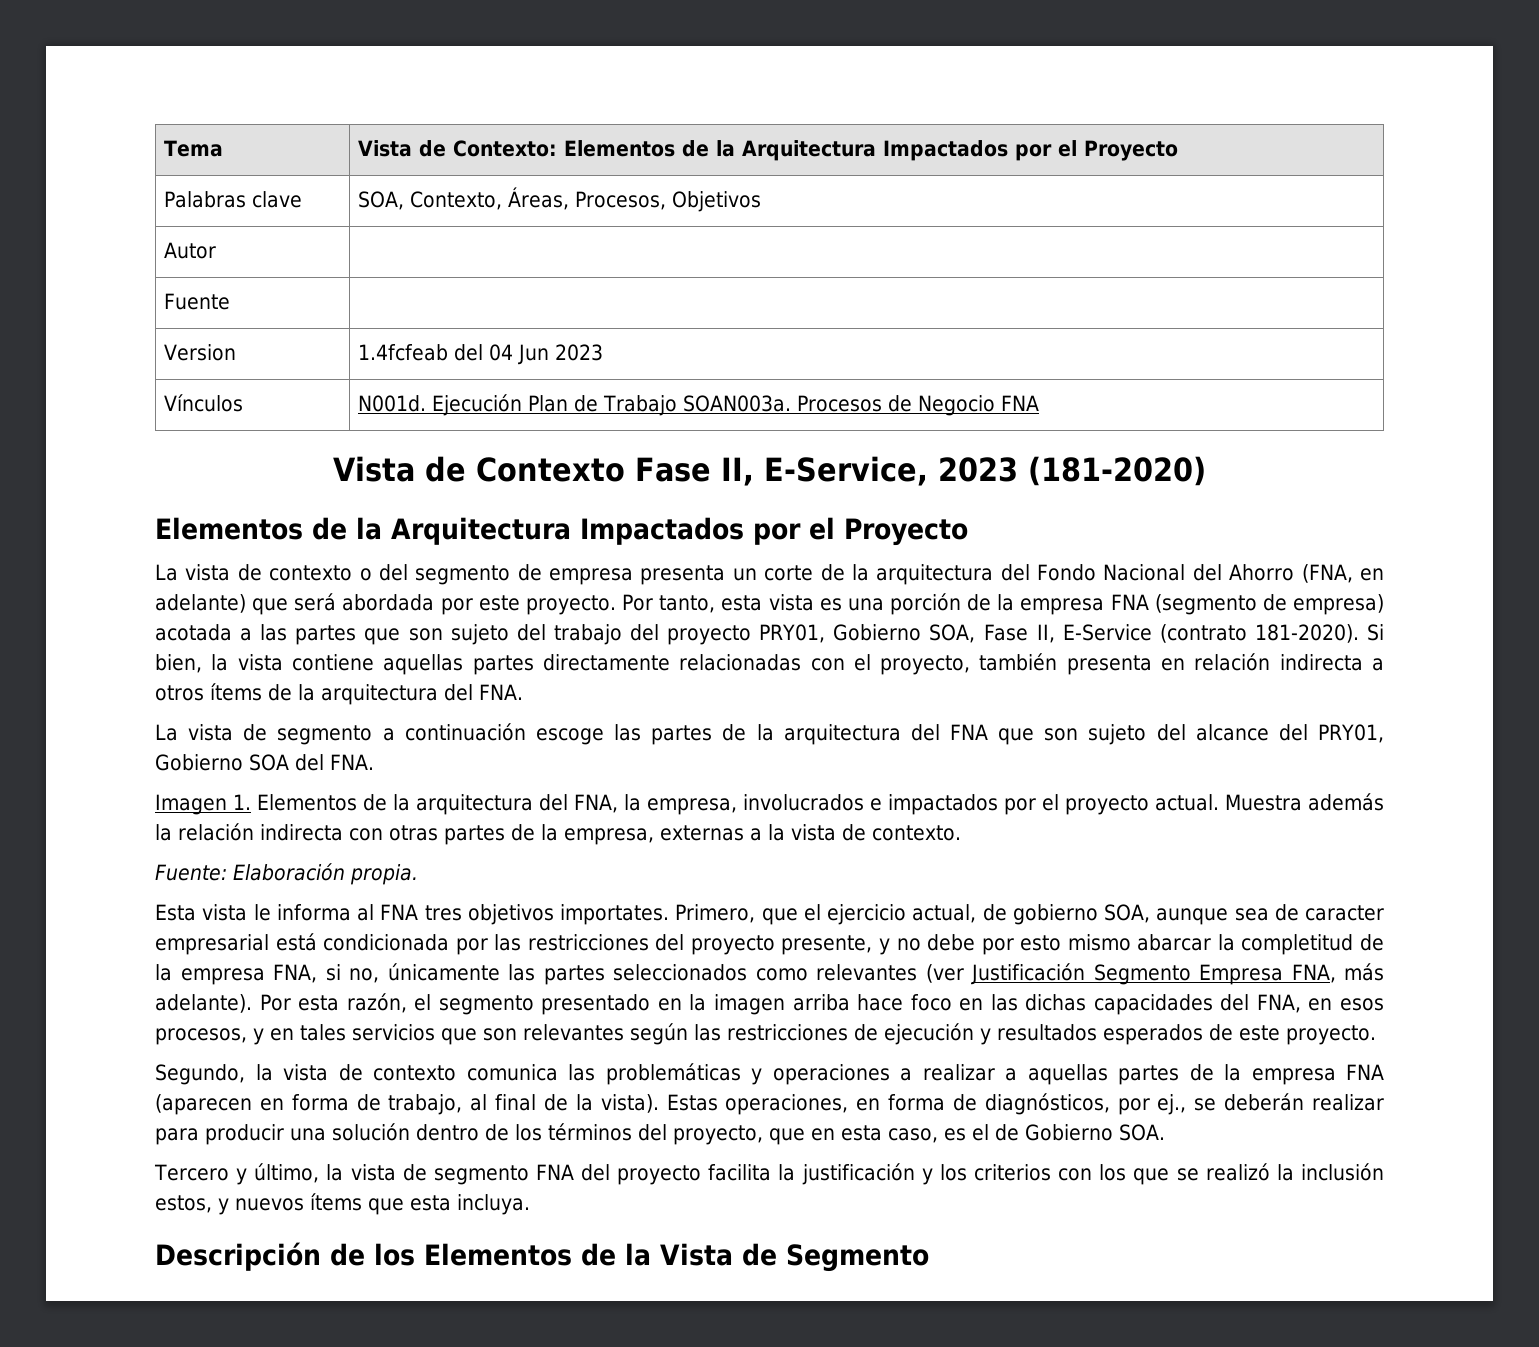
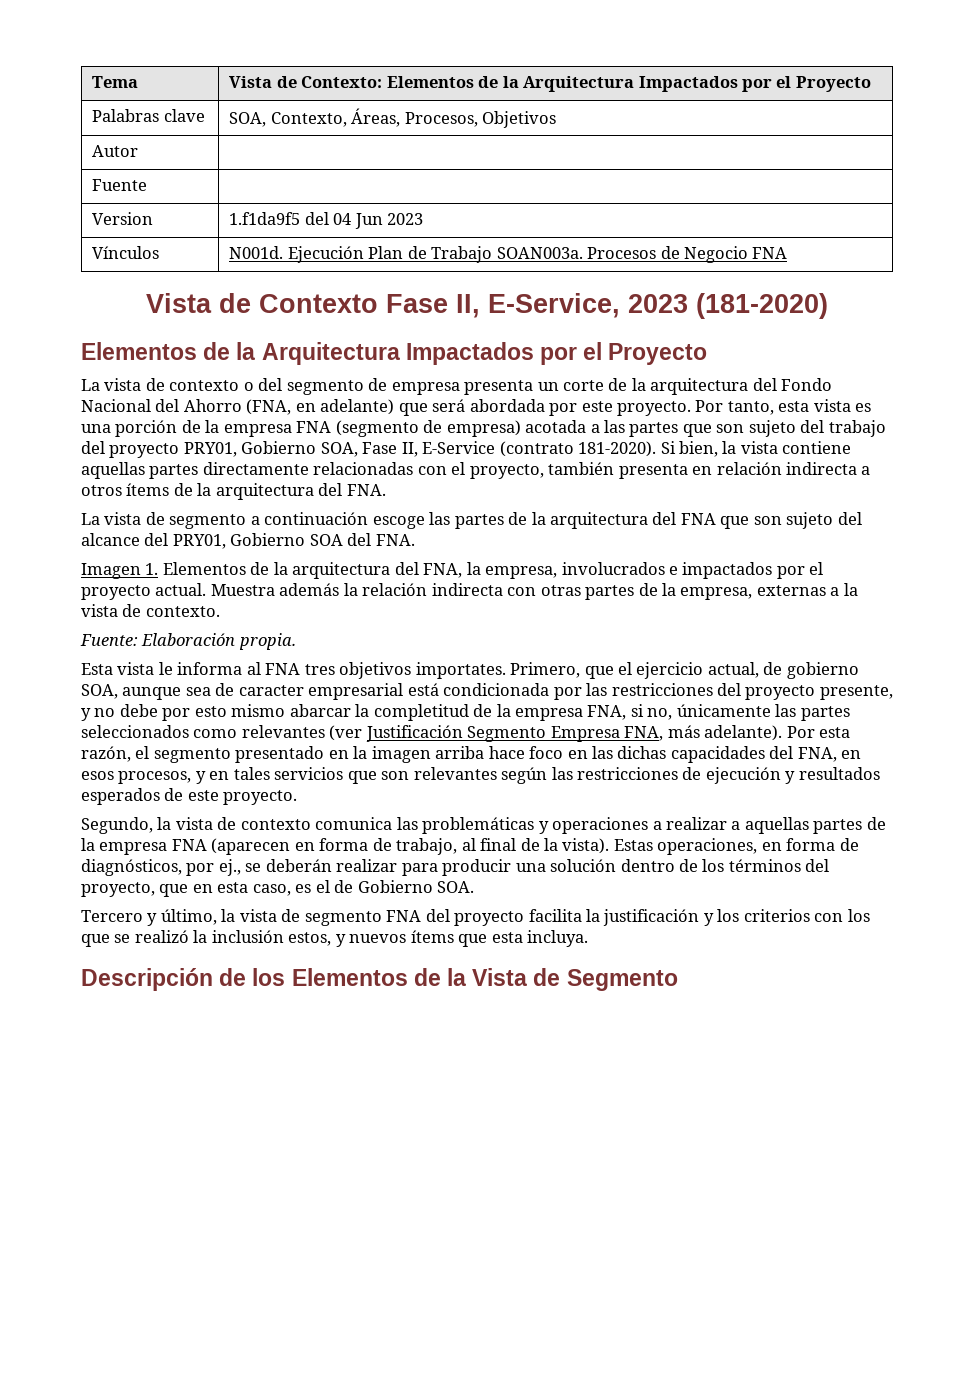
[358,344,449,361] 1.4fcfeab -> [229,212,301,225] 1.f1da9f5

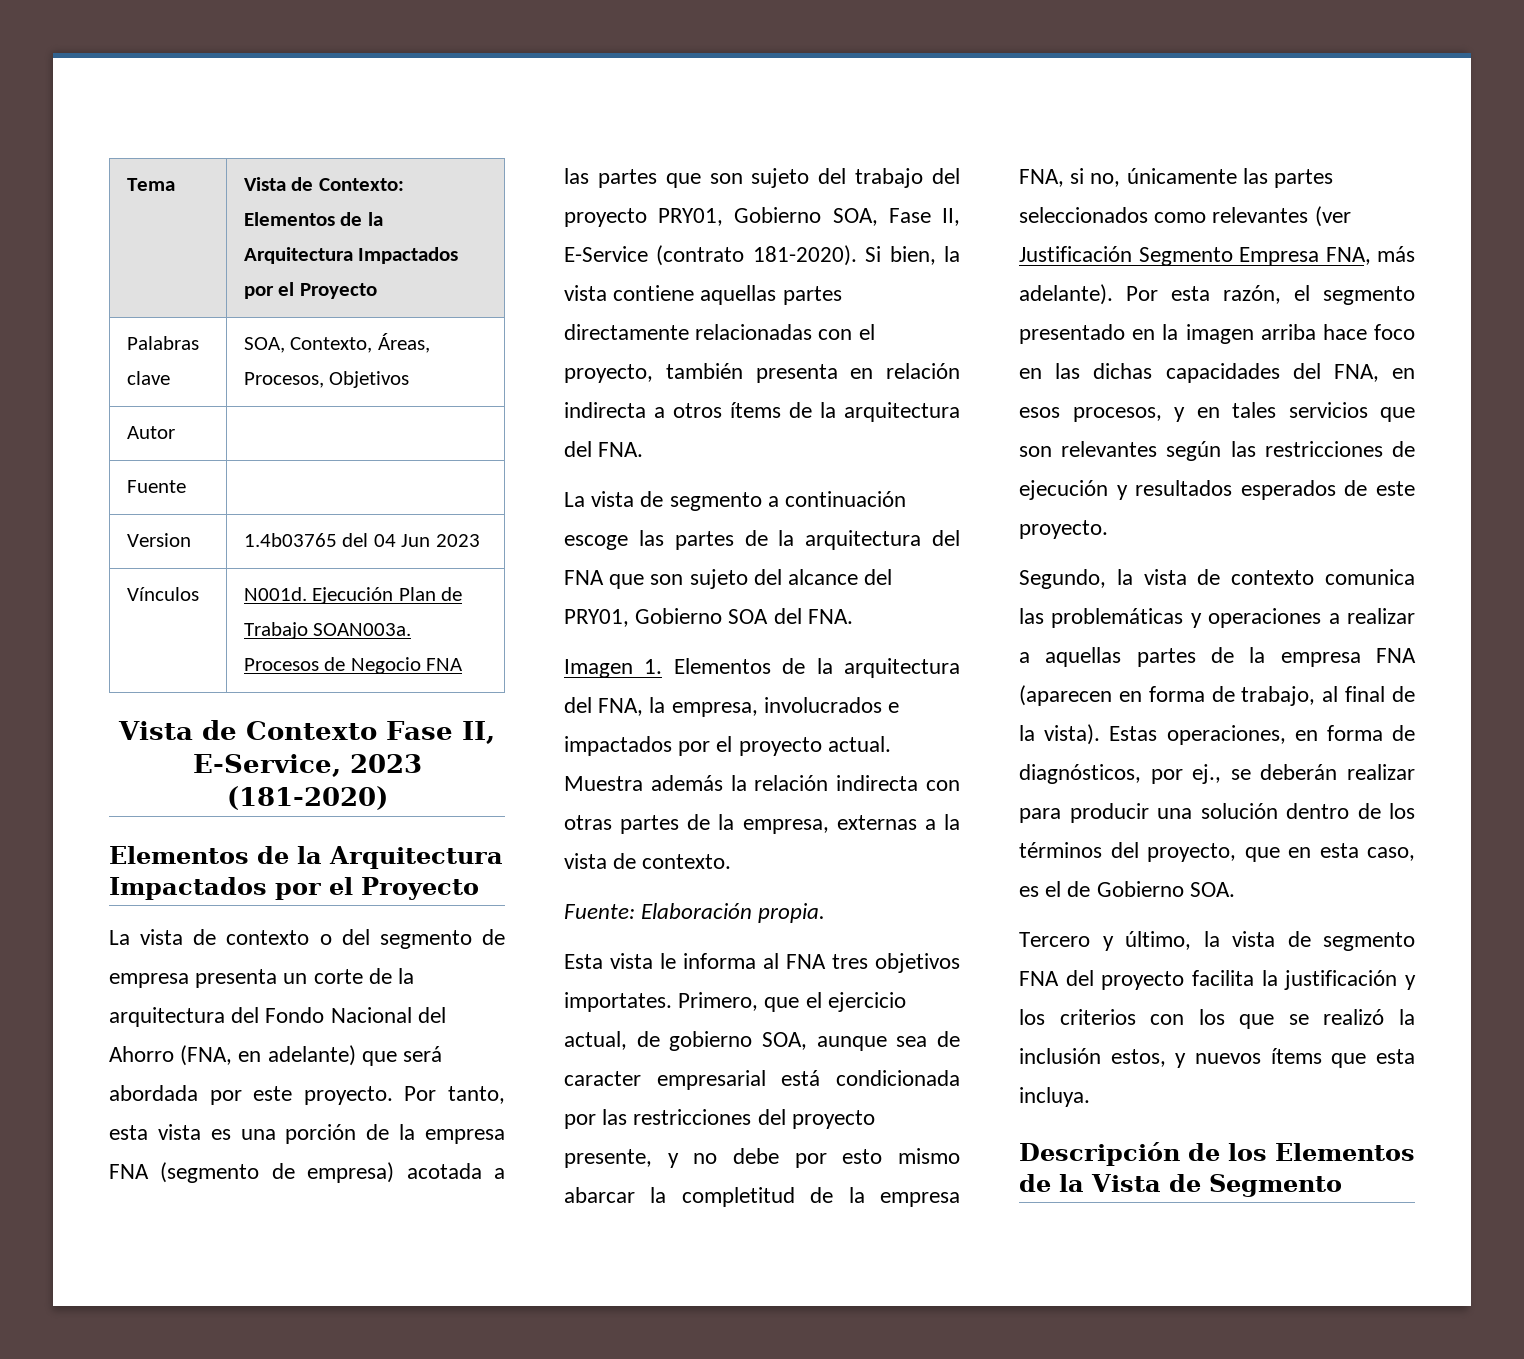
[229,212,301,225] 1.f1da9f5 -> [243,533,337,547] 1.4b03765

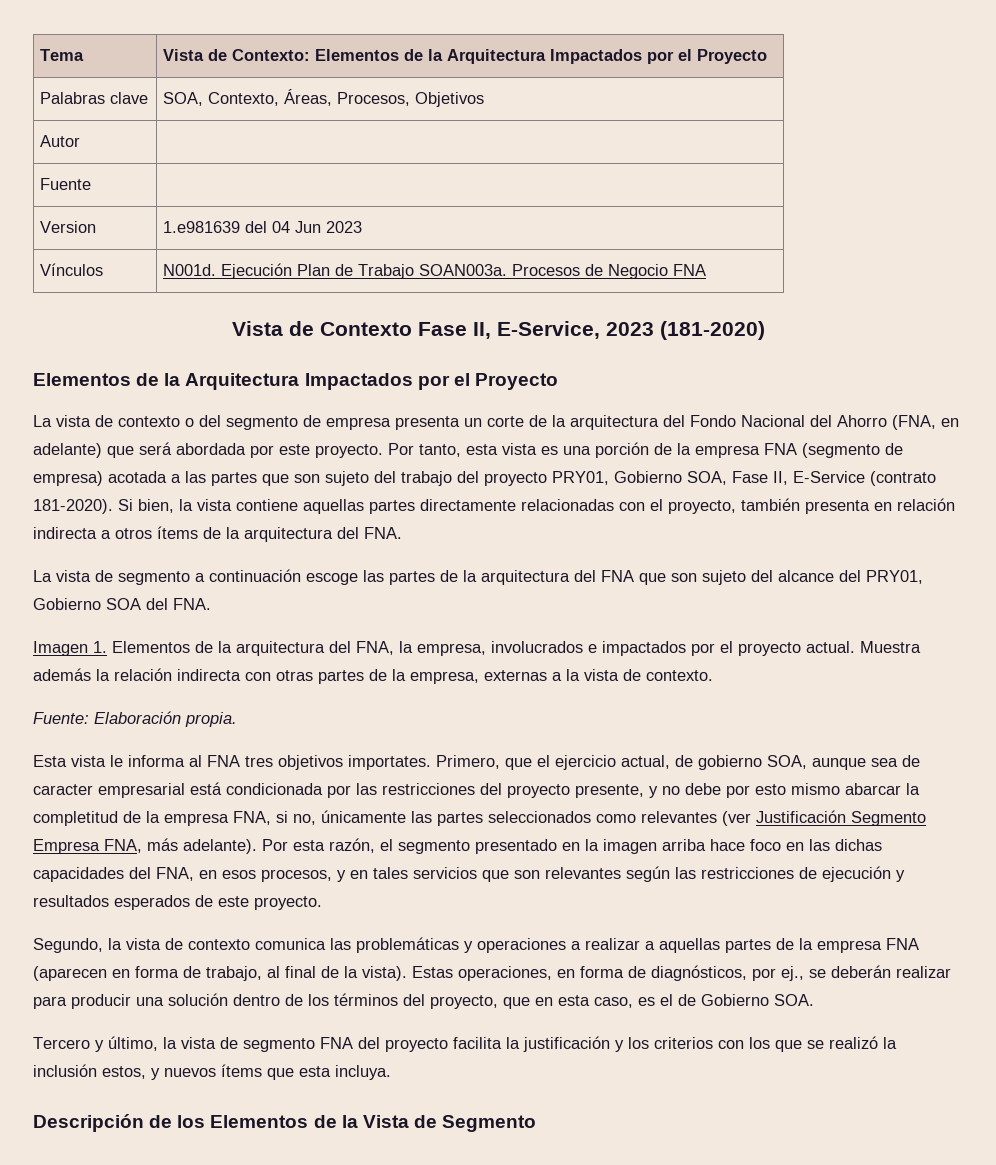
[243,533,337,547] 1.4b03765 -> [162,221,240,233] 1.e981639

